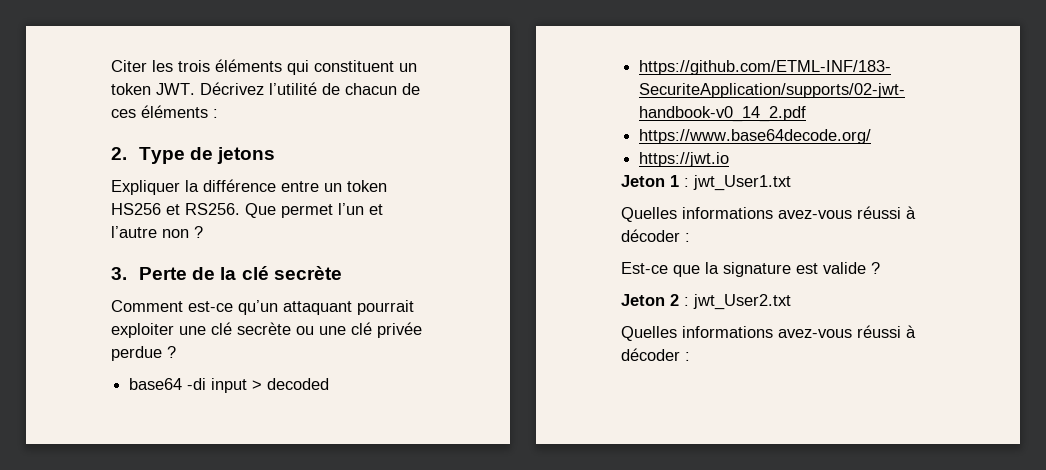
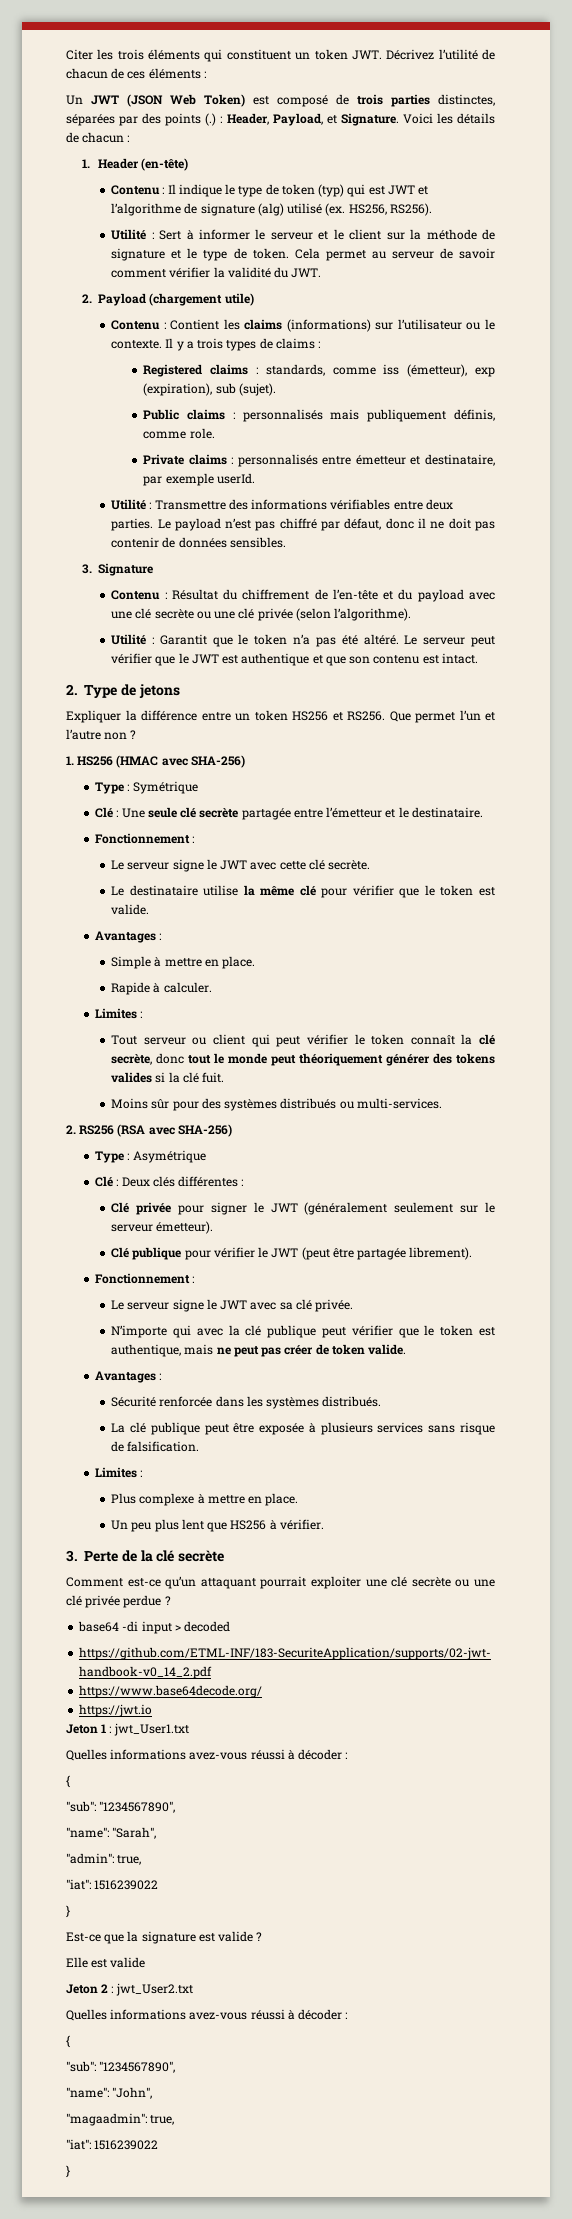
(218, 113) none -> [66,94,495,107] [66,113,495,126] [66,132,130,143] [82,158,189,171] [111,184,429,197] [111,203,432,216] [111,229,495,240] [111,248,495,261] [111,267,322,278] [82,293,254,306] [111,319,495,332] [111,338,321,351] [143,364,495,377] [143,383,276,396] [143,409,496,422] [143,428,215,439] [143,454,495,467] [143,473,255,486] [111,499,453,510] [111,518,495,531] [111,537,286,548] [82,563,154,576] [111,589,495,602] [111,608,412,621] [111,634,495,647] [111,653,478,666] // Un JWT (JSON Web Token) est composé de trois parties distinctes, séparées par des points (.) : Header, Payload, et Signature. Voici les détails de chacun : // 1. Header (en-tête) // Contenu : Il indique le type de token (typ) qui est JWT et l’algorithme de signature (alg) utilisé (ex. HS256, RS256). // Utilité : Sert à informer le serveur et le client sur la méthode de signature et le type de token. Cela permet au serveur de savoir comment vérifier la validité du JWT. // 2. Payload (chargement utile) // Contenu : Contient les claims (informations) sur l’utilisateur ou le contexte. Il y a trois types de claims : // Registered claims : standards, comme iss (émetteur), exp (expiration), sub (sujet). // Public claims : personnalisés mais publiquement définis, comme role. // Private claims : personnalisés entre émetteur et destinataire, par exemple userId. // Utilité : Transmettre des informations vérifiables entre deux parties. Le payload n’est pas chiffré par défaut, donc il ne doit pas contenir de données sensibles. // 3. Signature // Contenu : Résultat du chiffrement de l’en-tête et du payload avec une clé secrète ou une clé privée (selon l’algorithme). // Utilité : Garantit que le token n’a pas été altéré. Le serveur peut vérifier que le JWT est authentique et que son contenu est intact.
(203, 232) none -> [66,755,245,768] [95,781,198,794] [95,807,483,820] [95,833,195,844] [111,859,371,872] [111,885,496,898] [111,904,150,915] [95,931,162,943] [111,956,256,969] [111,982,212,995] [95,1008,143,1019] [111,1034,495,1047] [111,1053,495,1066] [111,1072,225,1083] [111,1098,442,1111] [66,1124,232,1137] [95,1150,206,1163] [95,1176,244,1187] [111,1202,495,1215] [111,1221,214,1234] [111,1247,473,1260] [95,1273,195,1284] [111,1299,354,1312] [111,1325,495,1338] [111,1344,407,1357] [95,1371,162,1383] [111,1396,382,1409] [111,1422,495,1435] [111,1441,200,1452] [95,1467,143,1478] [111,1493,299,1506] [111,1519,324,1532] // 1. HS256 (HMAC avec SHA-256) // Type : Symétrique // Clé : Une seule clé secrète partagée entre l’émetteur et le destinataire. // Fonctionnement : // Le serveur signe le JWT avec cette clé secrète. // Le destinataire utilise la même clé pour vérifier que le token est valide. // Avantages : // Simple à mettre en place. // Rapide à calculer. // Limites : // Tout serveur ou client qui peut vérifier le token connaît la clé secrète, donc tout le monde peut théoriquement générer des tokens valides si la clé fuit. // Moins sûr pour des systèmes distribués ou multi-services. // 2. RS256 (RSA avec SHA-256) // Type : Asymétrique // Clé : Deux clés différentes : // Clé privée pour signer le JWT (généralement seulement sur le serveur émetteur). // Clé publique pour vérifier le JWT (peut être partagée librement). // Fonctionnement : // Le serveur signe le JWT avec sa clé privée. // N’importe qui avec la clé publique peut vérifier que le token est authentique, mais ne peut pas créer de token valide. // Avantages : // Sécurité renforcée dans les systèmes distribués. // La clé publique peut être exposée à plusieurs services sans risque de falsification. // Limites : // Plus complexe à mettre en place. // Un peu plus lent que HS256 à vérifier.
(690, 237) none -> [66,1775,70,1788] [66,1801,176,1813] [66,1827,157,1839] [66,1853,142,1865] [66,1879,159,1890] [66,1905,70,1918] // { // "sub": "1234567890", // "name": "Sarah", // "admin": true, // "iat": 1516239022 // }
(880, 268) none -> [66,1957,146,1968] // Elle est valide
(690, 356) none -> [66,2035,70,2048] [66,2061,176,2073] [66,2087,153,2099] [66,2113,175,2126] [66,2139,159,2150] [66,2165,70,2178] // { // "sub": "1234567890", // "name": "John", // "magaadmin": true, // "iat": 1516239022 // }

